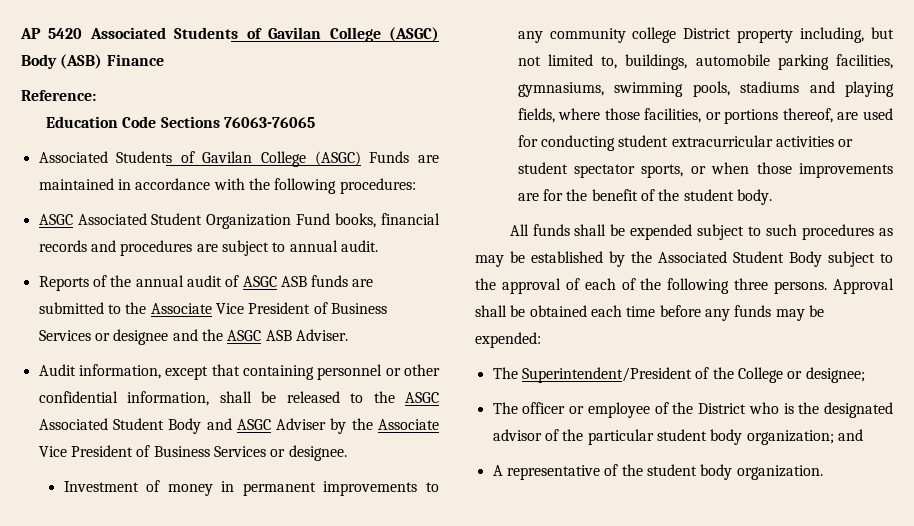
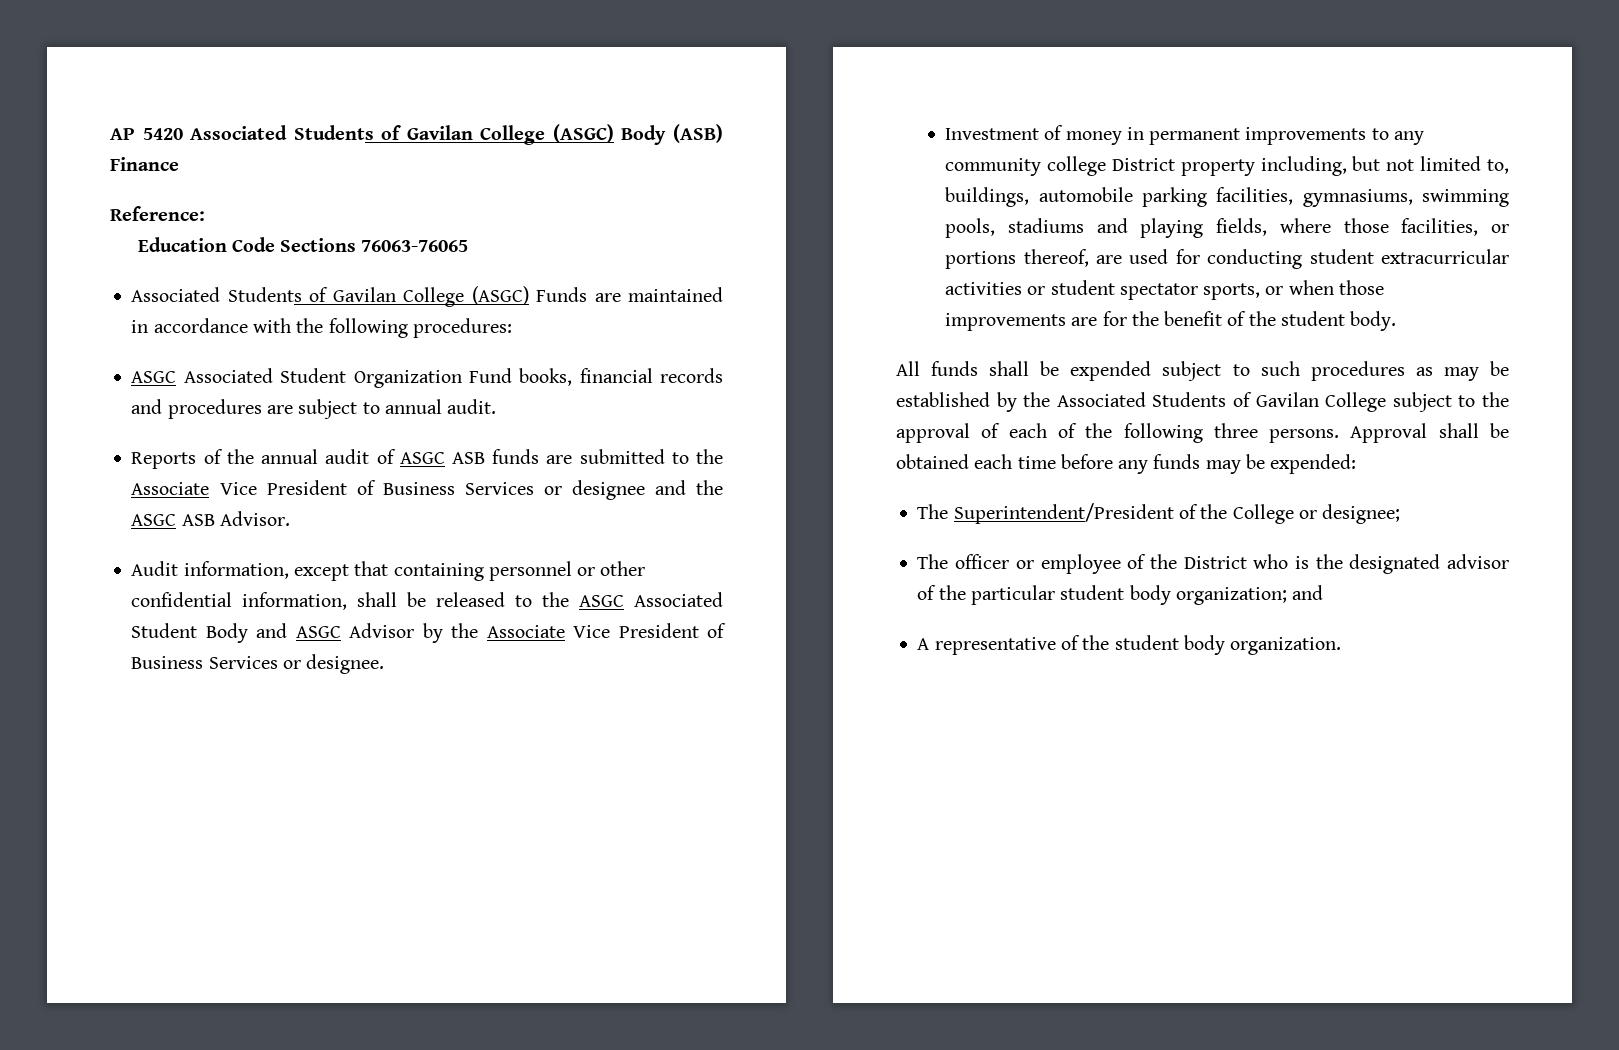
[295,329,348,341] Adviser. -> [219,511,290,526] Advisor.
[276,418,327,430] Adviser -> [349,623,415,638] Advisor
[733,251,822,267] Student Body -> [1152,392,1387,412] Students of Gavilan College

